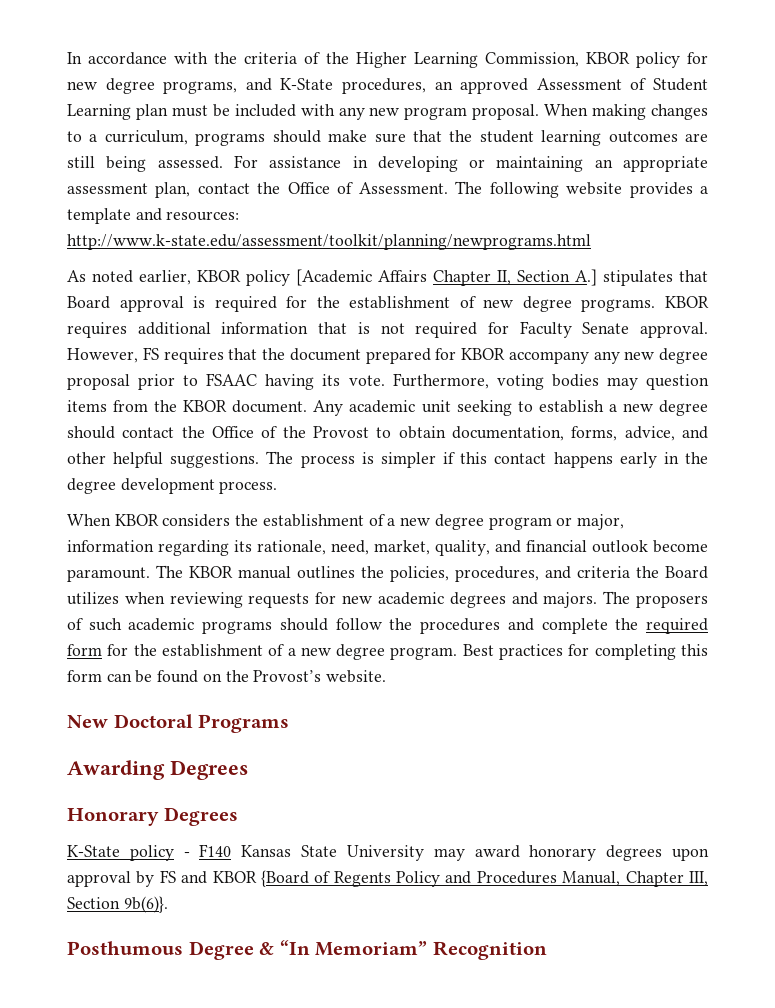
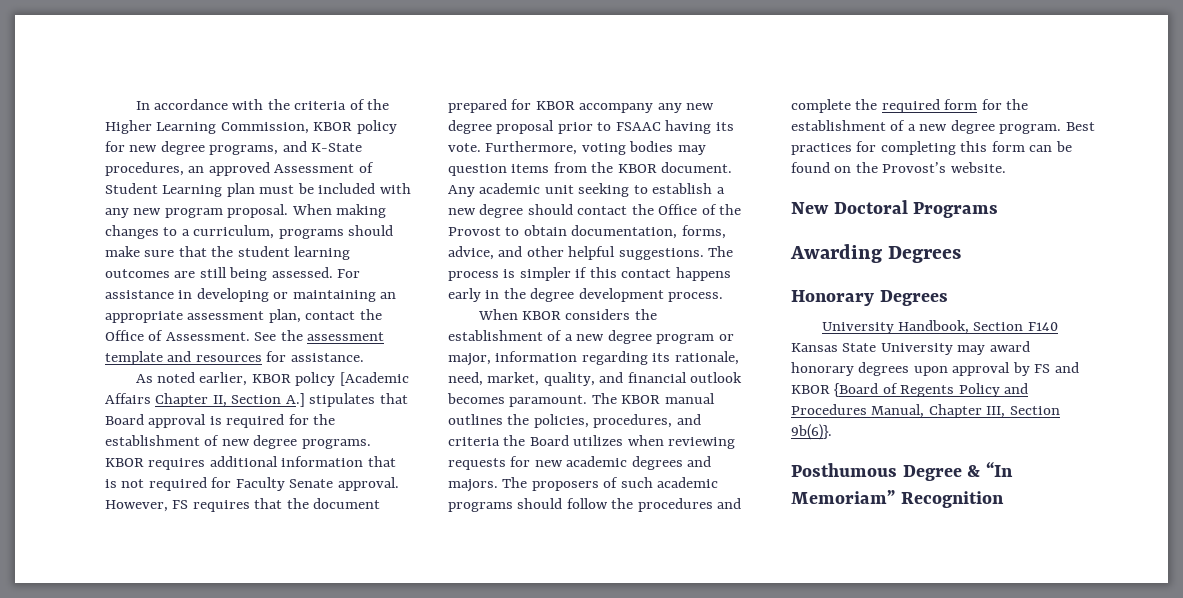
[455,181,708,198] [67,208,240,224] [67,234,591,250] The following website provides a template and resources: http://www.k-state.edu/assessment/toolkit/planning/newprograms.html -> [254,330,385,341] [105,351,364,365] See the assessment template and resources for assistance.
[653,540,708,553] become -> [447,393,505,404] becomes
[67,845,190,861] K-State policy - -> [821,320,1024,334] University Handbook, Section

